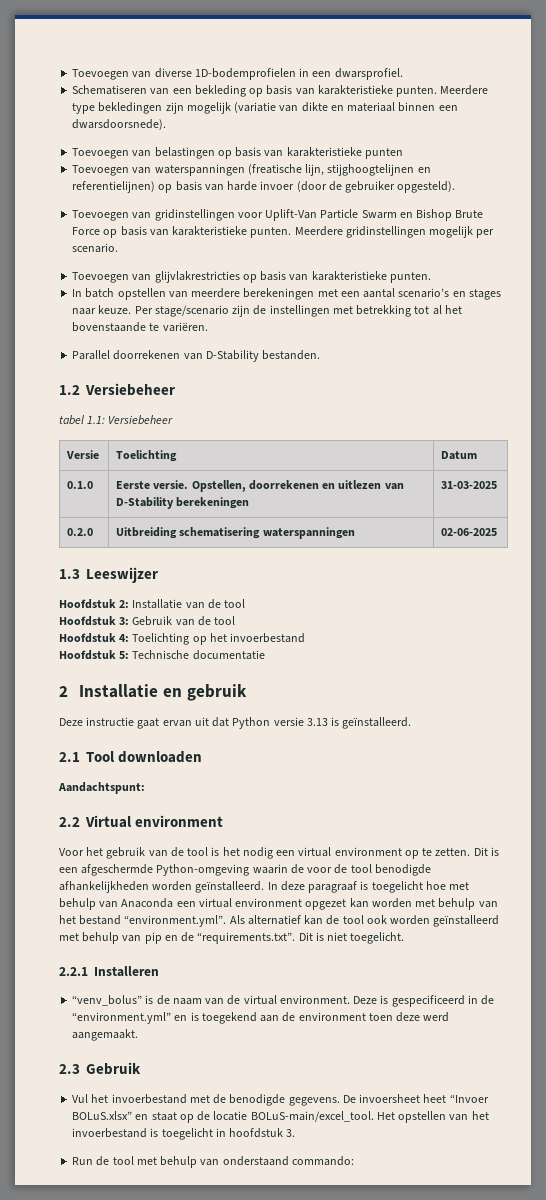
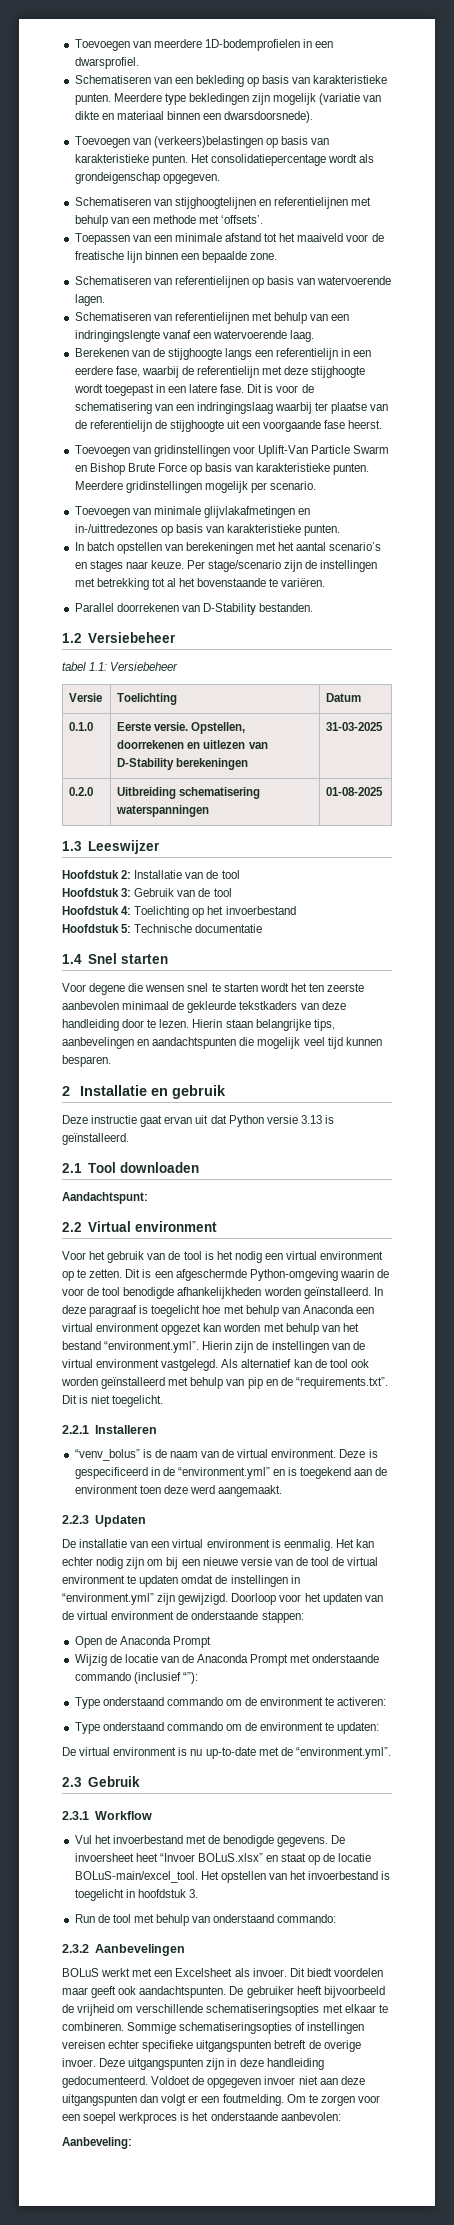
[72,68,192,80] Toevoegen van diverse -> [74,39,202,51] Toevoegen van meerdere
[154,147,403,159] [72,164,431,176] [72,181,456,193] belastingen op basis van karakteristieke punten // Toevoegen van waterspanningen (freatische lijn, stijghoogtelijnen en referentielijnen) op basis van harde invoer (door de gebruiker opgesteld). -> [153,136,330,148] [74,154,375,166] [74,172,220,184] [74,197,372,209] [74,215,264,227] [74,233,384,245] [74,251,278,263] [74,276,392,288] [74,294,105,306] [74,312,350,324] [74,330,315,342] [74,348,372,360] [74,366,366,378] [73,384,314,396] [74,402,389,414] [74,420,383,432] (verkeers)belastingen op basis van karakteristieke punten. Het consolidatiepercentage wordt als grondeigenschap opgegeven. // Schematiseren van stijghoogtelijnen en referentielijnen met behulp van een methode met ‘offsets’. // Toepassen van een minimale afstand tot het maaiveld voor de freatische lijn binnen een bepaalde zone. // Schematiseren van referentielijnen op basis van watervoerende lagen. // Schematiseren van referentielijnen met behulp van een indringingslengte vanaf een watervoerende laag. // Berekenen van de stijghoogte langs een referentielijn in een eerdere fase, waarbij de referentielijn met deze stijghoogte wordt toegepast in een latere fase. Dit is voor de schematisering van een indringingslaag waarbij ter plaatse van de referentielijn de stijghoogte uit een voorgaande fase heerst.
[154,271,240,283] glijvlakrestricties -> [153,506,311,518] [74,524,158,533] minimale glijvlakafmetingen en in-/uittredezones
[191,288,241,298] meerdere -> (183, 547) none
[340,291,360,297] een -> [278,542,295,551] het
[441,528,498,536] 02-06-2025 -> [326,787,384,796] 01-08-2025
(265, 655) none -> [62,953,168,964] [62,983,365,995] [62,1001,346,1013] [62,1019,335,1031] [62,1037,382,1049] [62,1055,111,1067] // 1.4 Snel starten // Voor degene die wensen snel te starten wordt het ten zeerste aanbevolen minimaal de gekleurde tekstkaders van deze handleiding door te lezen. Hierin staan belangrijke tips, aanbevelingen en aandachtspunten die mogelijk veel tijd kunnen besparen.
(227, 921) none -> [202,1341,365,1353] [62,1359,219,1371] Hierin zijn de instellingen van de virtual environment vastgelegd.
(139, 1035) none -> [62,1515,146,1527] [62,1539,374,1551] [62,1557,379,1569] [62,1575,300,1587] [62,1593,383,1605] [62,1611,304,1623] [74,1636,211,1648] [74,1654,380,1666] [74,1672,198,1684] [74,1697,387,1709] [74,1722,380,1734] [62,1747,391,1759] // 2.2.3 Updaten // De installatie van een virtual environment is eenmalig. Het kan echter nodig zijn om bij een nieuwe versie van de tool de virtual environment te updaten omdat de instellingen in “environment.yml” zijn gewijzigd. Doorloop voor het updaten van de virtual environment de onderstaande stappen: // Open de Anaconda Prompt // Wijzig de locatie van de Anaconda Prompt met onderstaande commando (inclusief “”): // Type onderstaand commando om de environment te activeren: // Type onderstaand commando om de environment te updaten: // De virtual environment is nu up-to-date met de “environment.yml”.
(141, 1068) none -> [62,1811,152,1820] // 2.3.1 Workflow
(354, 1161) none -> [62,1944,185,1956] [62,1968,383,1977] [62,1986,385,1998] [62,2004,388,2016] [62,2022,365,2034] [62,2040,361,2052] [62,2058,324,2070] [62,2076,365,2088] [62,2094,380,2106] [62,2112,341,2124] [62,2137,132,2149] // 2.3.2 Aanbevelingen // BOLuS werkt met een Excelsheet als invoer. Dit biedt voordelen maar geeft ook aandachtspunten. De gebruiker heeft bijvoorbeeld de vrijheid om verschillende schematiseringsopties met elkaar te combineren. Sommige schematiseringsopties of instellingen vereisen echter specifieke uitgangspunten betreft de overige invoer. Deze uitgangspunten zijn in deze handleiding gedocumenteerd. Voldoet de opgegeven invoer niet aan deze uitgangspunten dan volgt er een foutmelding. Om te zorgen voor een soepel werkproces is het onderstaande aanbevolen: // Aanbeveling:

